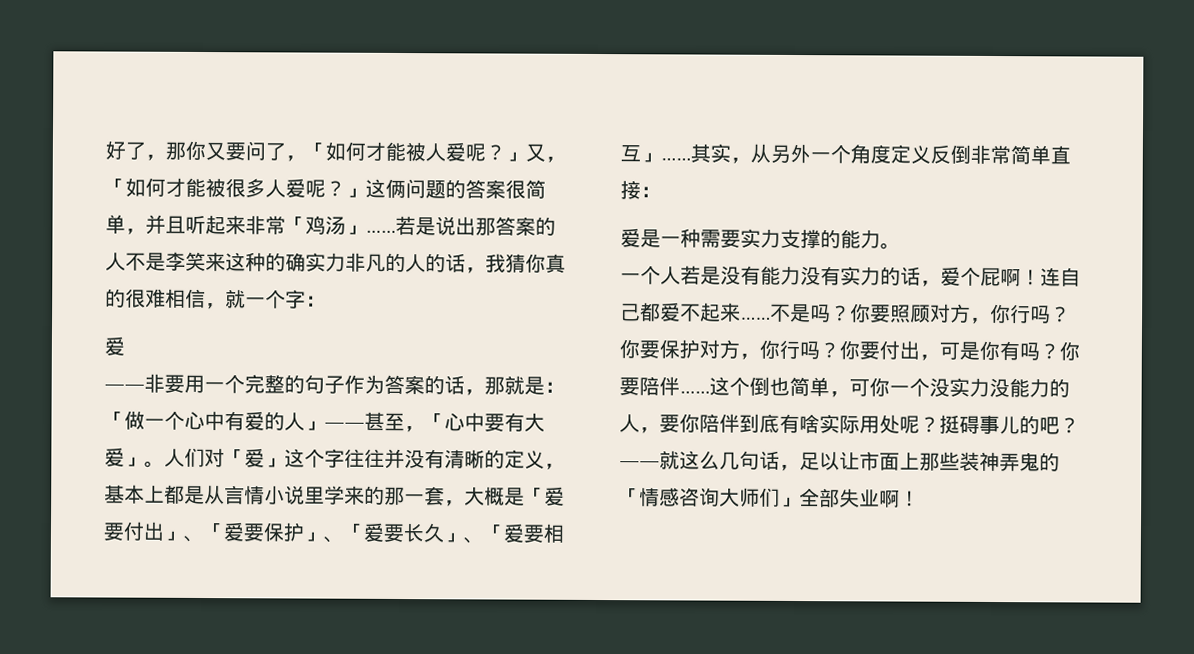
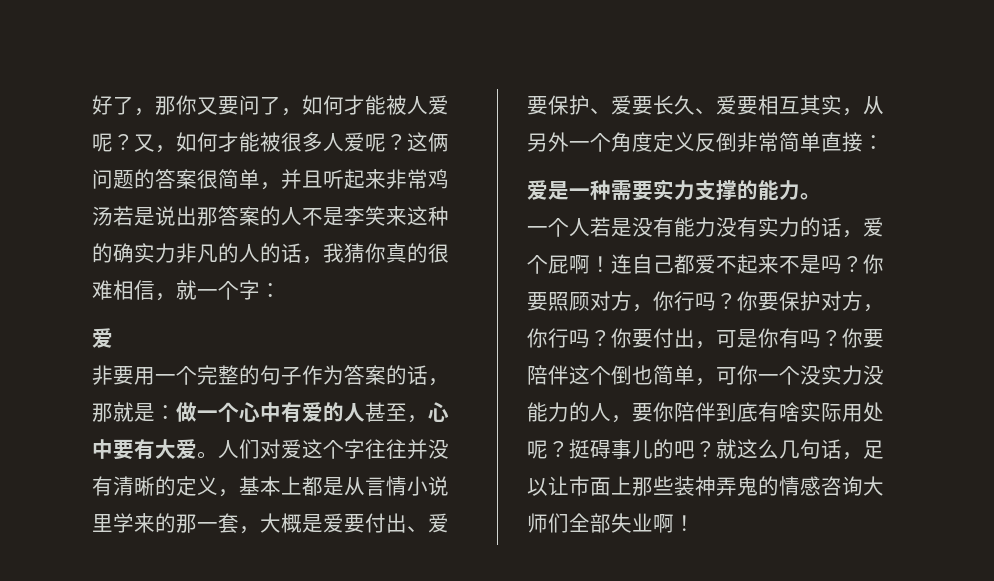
[305,142,326,159] 「 -> (302, 112) none
[505,143,566,163] [105,178,126,195] 」又，「 -> [134,134,176,153] 又，
[345,187,366,198] 」 -> (407, 142) none
[285,215,396,235] 「鸡汤」…… -> [428,169,449,189] [92,206,113,226] 鸡汤
[104,384,145,391] —— -> (113, 338) none
[104,411,125,428] 「 -> (176, 412) none
[304,411,445,433] 」——甚至，「 -> [365,402,428,423] 甚至，
[124,456,145,467] 」 -> (197, 449) none
[224,448,285,468] 「爱」 -> [281,439,302,459] 爱
[524,487,545,504] 「 -> (323, 523) none
[163,523,225,543] 」、「 -> [407,526,428,532] 、
[303,523,365,543] 」、「 -> [590,108,611,114] 、
[443,524,504,544] 」、「 -> [695,108,716,114] 、
[640,152,691,163] 」…… -> (800, 105) none
[740,316,771,320] …… -> (779, 264) none
[679,390,710,394] …… -> (569, 375) none
[619,461,660,468] —— -> (716, 449) none
[619,488,640,505] 「 -> (779, 486) none
[779,496,800,508] 」 -> (569, 523) none

